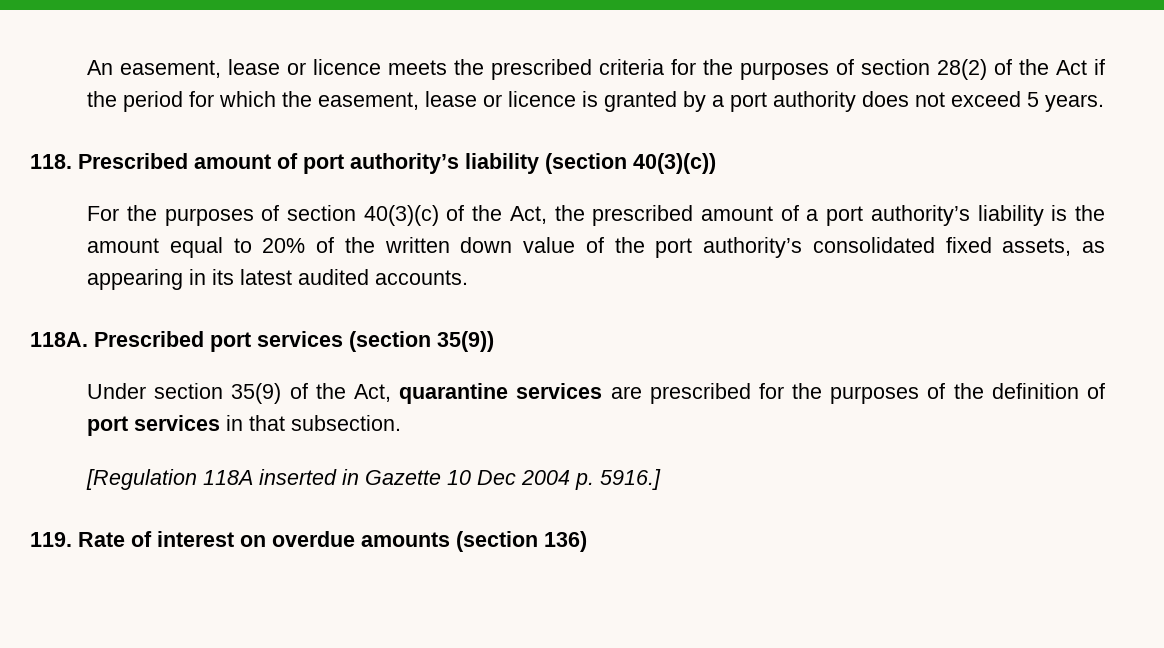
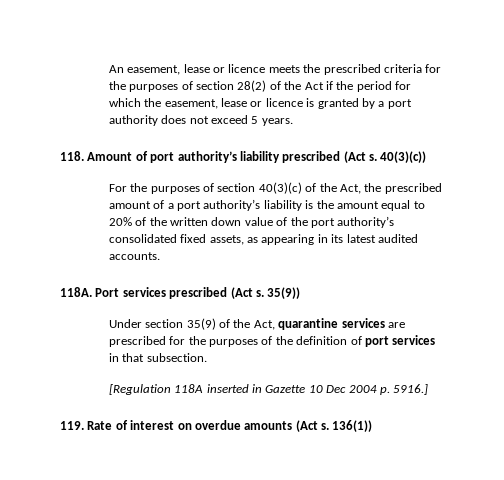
[78,153,271,169] Prescribed amount -> [87,152,133,161] Amount
[545,153,627,174] (section -> [282,151,377,163] prescribed (Act s.
[94,331,431,352] Prescribed port services (section -> [95,287,264,299] Port services prescribed (Act s.
[456,531,587,552] (section 136) -> [295,420,373,432] (Act s. 136(1))

